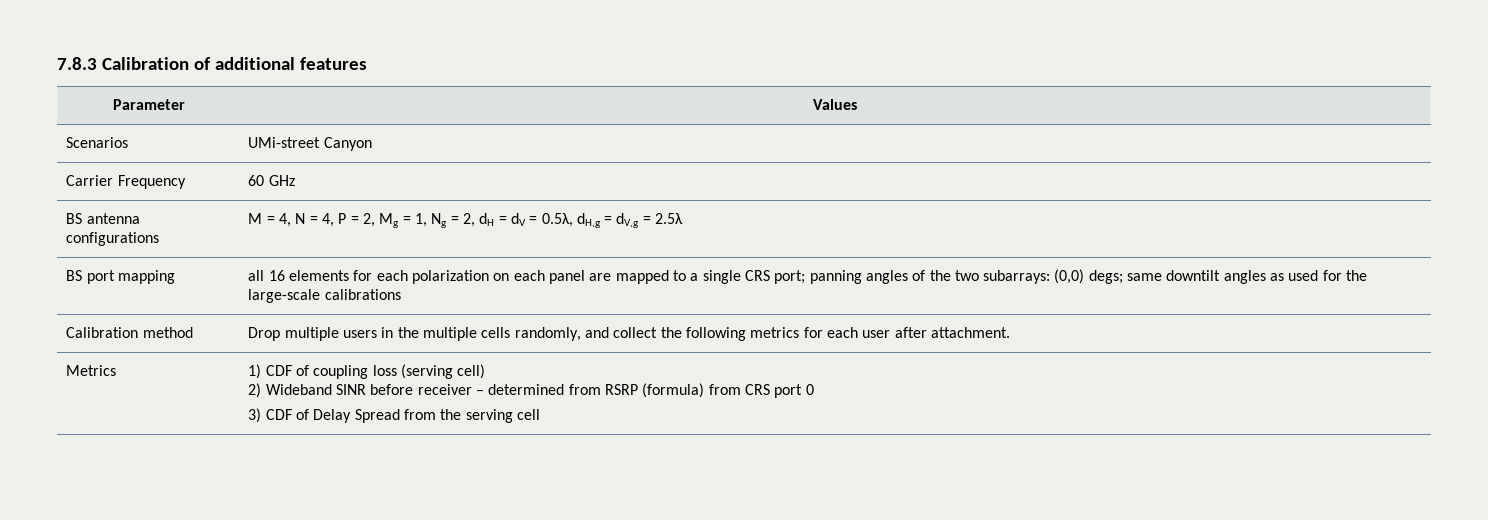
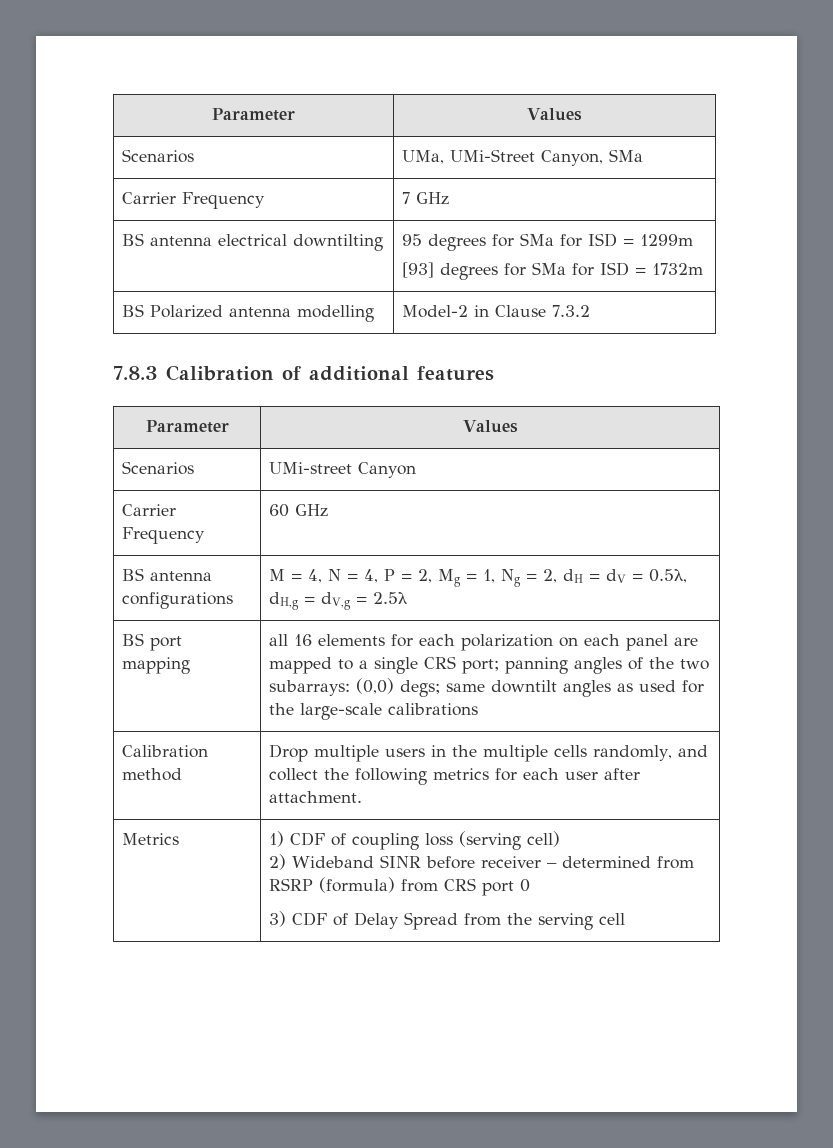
(57, 63) none -> [212,108,295,121] [527,108,583,121] [122,149,195,163] [402,149,644,166] [122,192,266,209] [402,192,450,205] [122,233,384,251] [402,233,694,251] [402,262,704,280] [122,304,375,322] [402,305,591,318] Parameter | Values // Scenarios | UMa, UMi-Street Canyon, SMa // Carrier Frequency | 7 GHz // BS antenna electrical downtilting | 95 degrees for SMa for ISD = 1299m // [93] degrees for SMa for ISD = 1732m // BS Polarized antenna modelling | Model-2 in Clause 7.3.2 //

